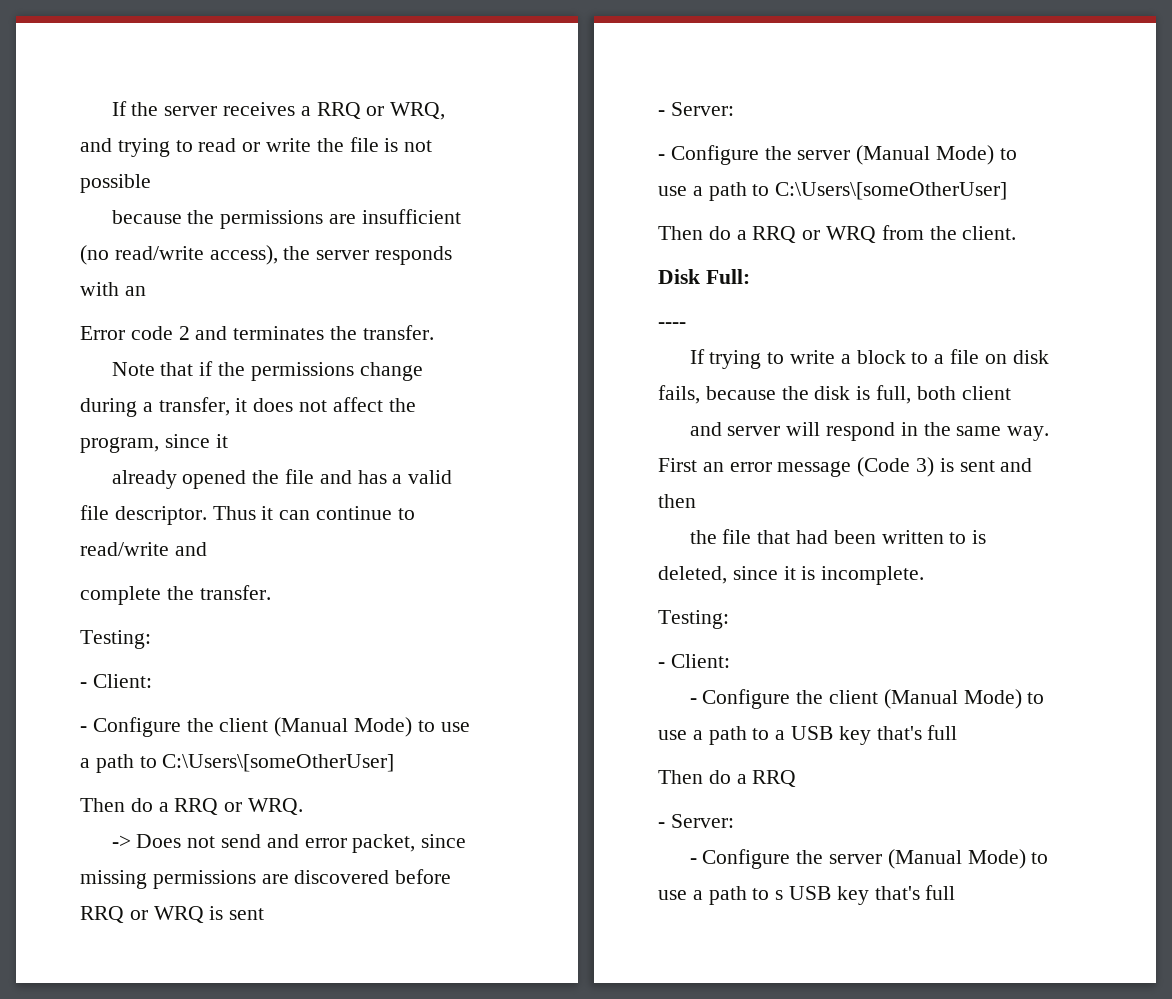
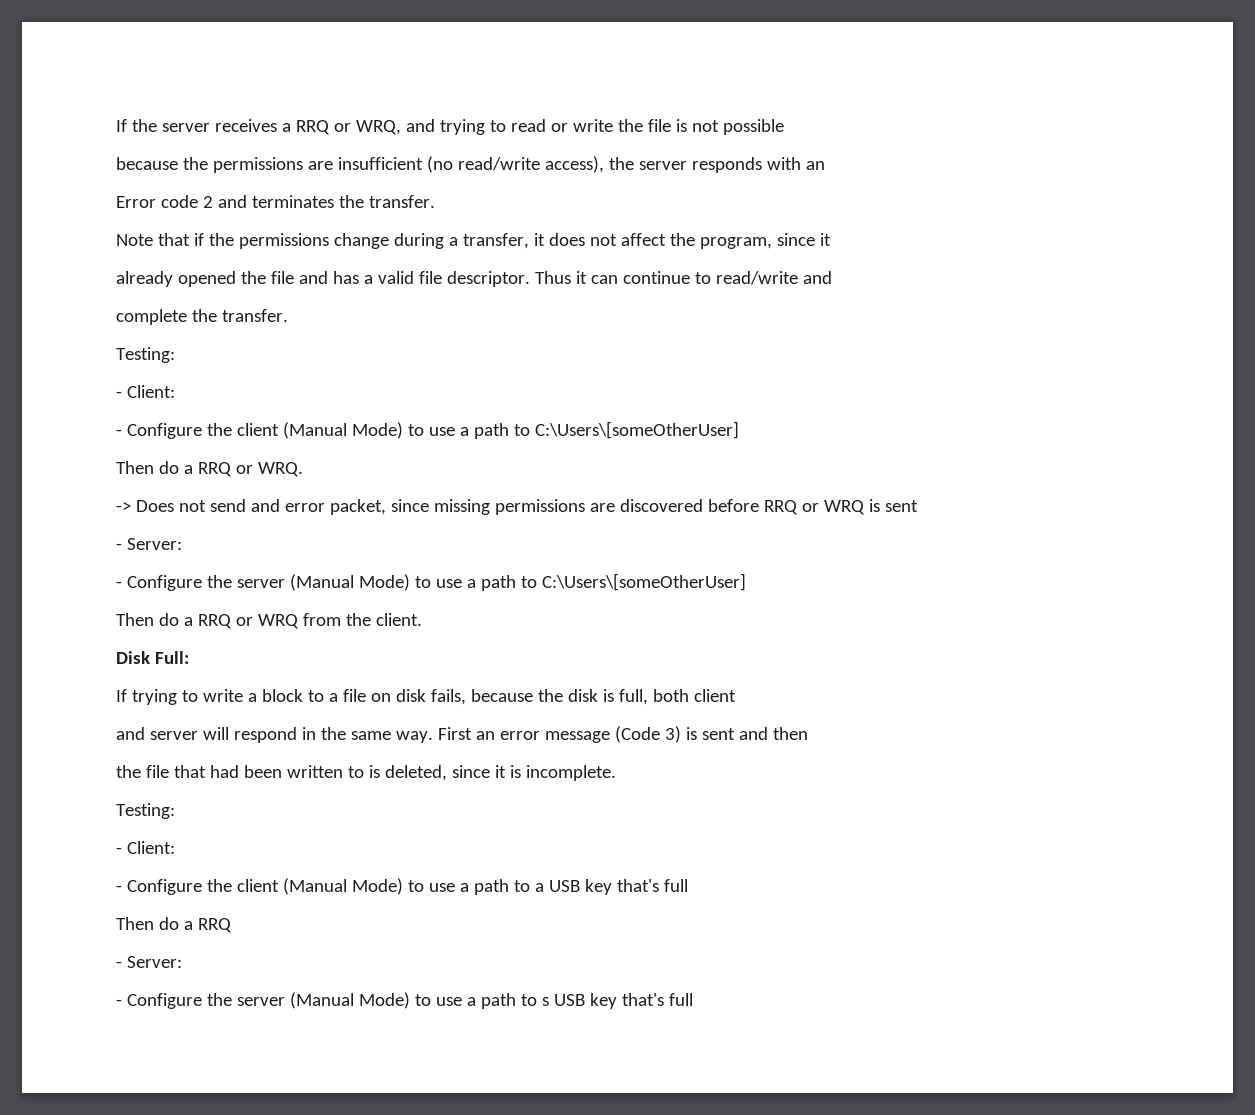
[658,322,686,328] // ---- -> (189, 657) none

